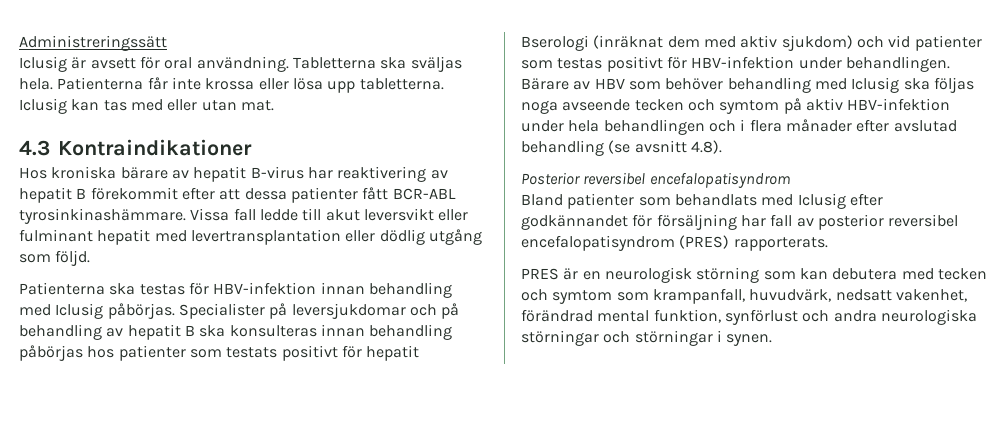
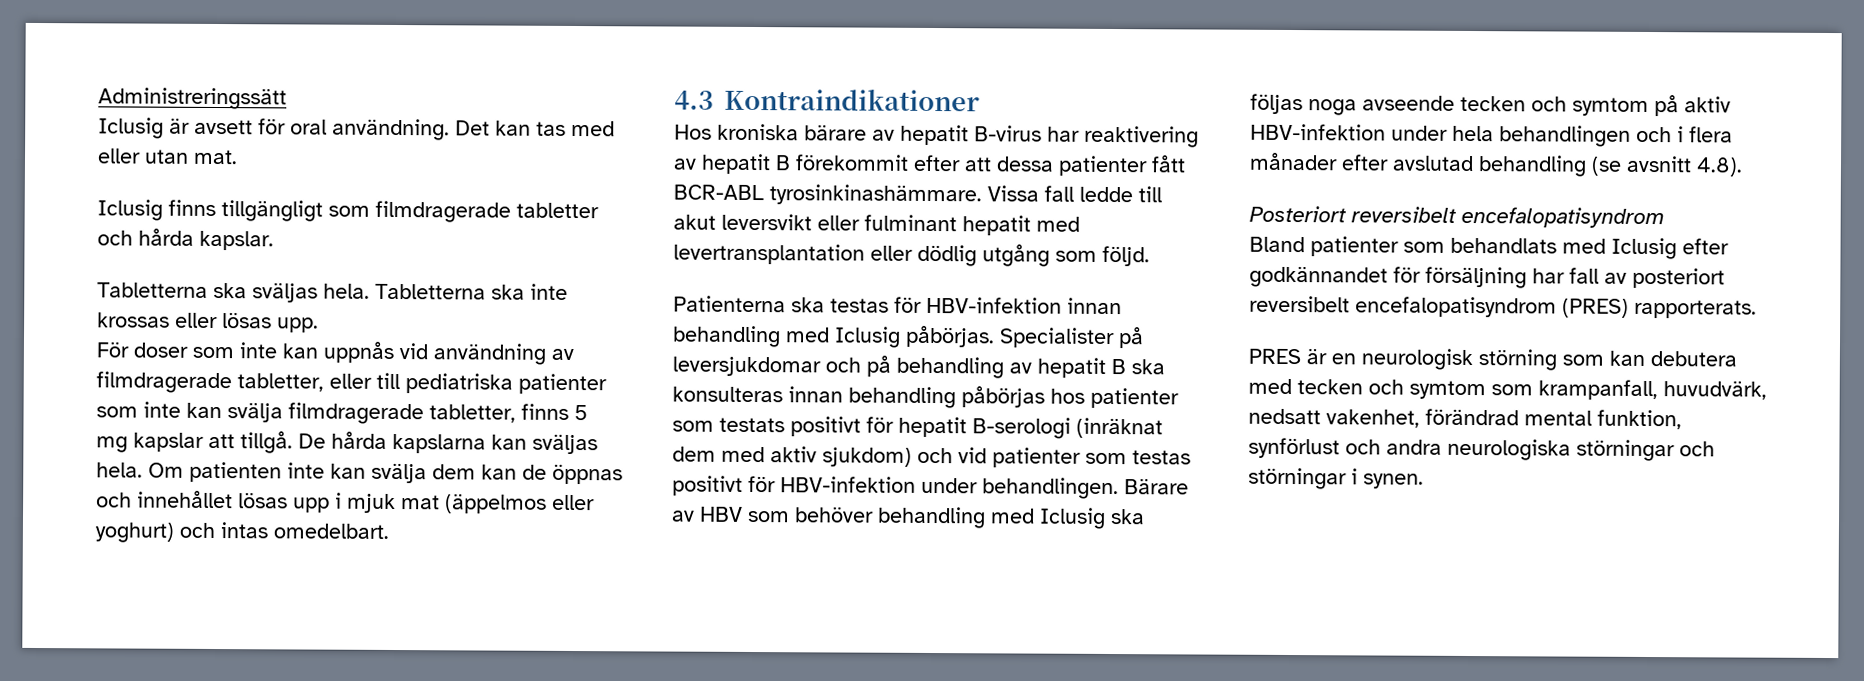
[292,56,462,72] [19,77,444,93] [19,98,67,114] Tabletterna ska sväljas hela. Patienterna får inte krossa eller lösa upp tabletterna. Iclusig -> [455,120,490,136] Det
(274, 105) none -> [97,199,599,223] [97,228,274,251] [97,282,568,303] [97,312,319,333] [96,341,574,365] [96,371,607,395] [96,401,588,425] [96,431,598,455] [96,461,623,485] [96,490,595,514] [95,522,389,543] // Iclusig finns tillgängligt som filmdragerade tabletter och hårda kapslar. // Tabletterna ska sväljas hela. Tabletterna ska inte krossas eller lösas upp. // För doser som inte kan uppnås vid användning av filmdragerade tabletter, eller till pediatriska patienter som inte kan svälja filmdragerade tabletter, finns 5 mg kapslar att tillgå. De hårda kapslarna kan sväljas hela. Om patienten inte kan svälja dem kan de öppnas och innehållet lösas upp i mjuk mat (äppelmos eller yoghurt) och intas omedelbart.
[521,35,589,51] Bserologi -> [972,417,1071,439] B-serologi
[521,172,646,185] Posterior reversibel -> [1249,205,1457,223] Posteriort reversibelt
[817,214,959,230] posterior reversibel -> [1632,267,1725,289] [1249,295,1350,313] posteriort reversibelt

